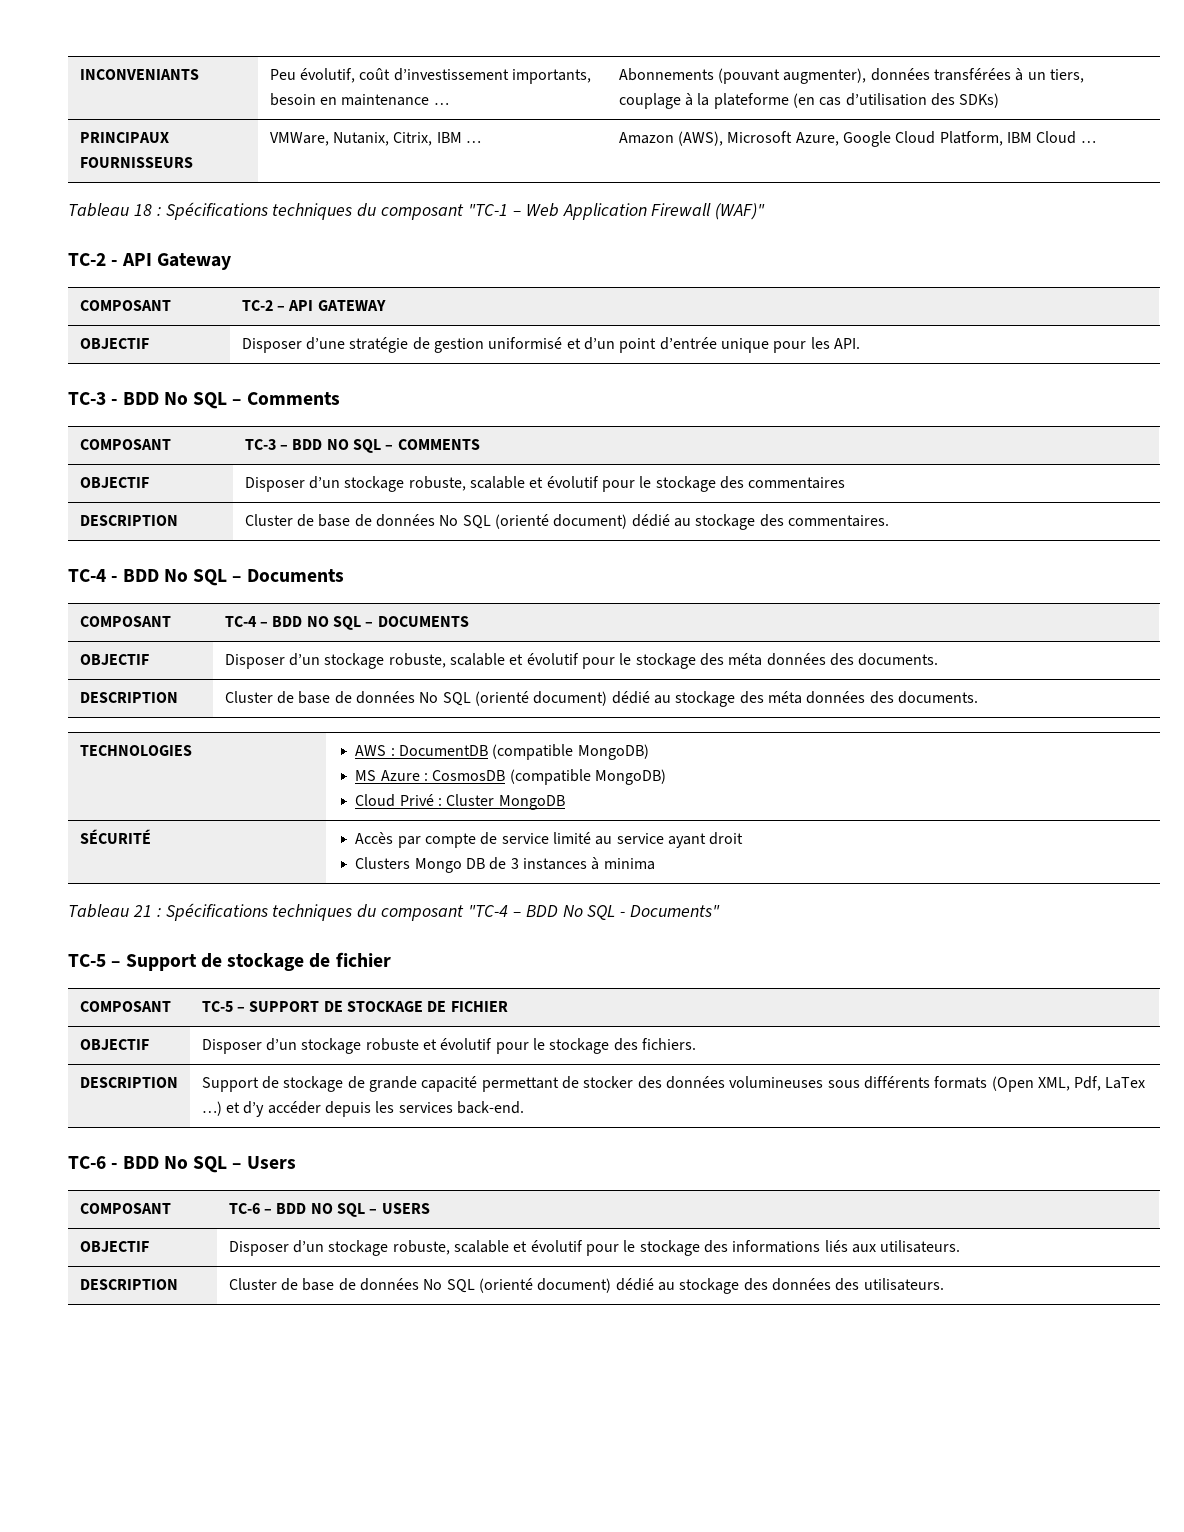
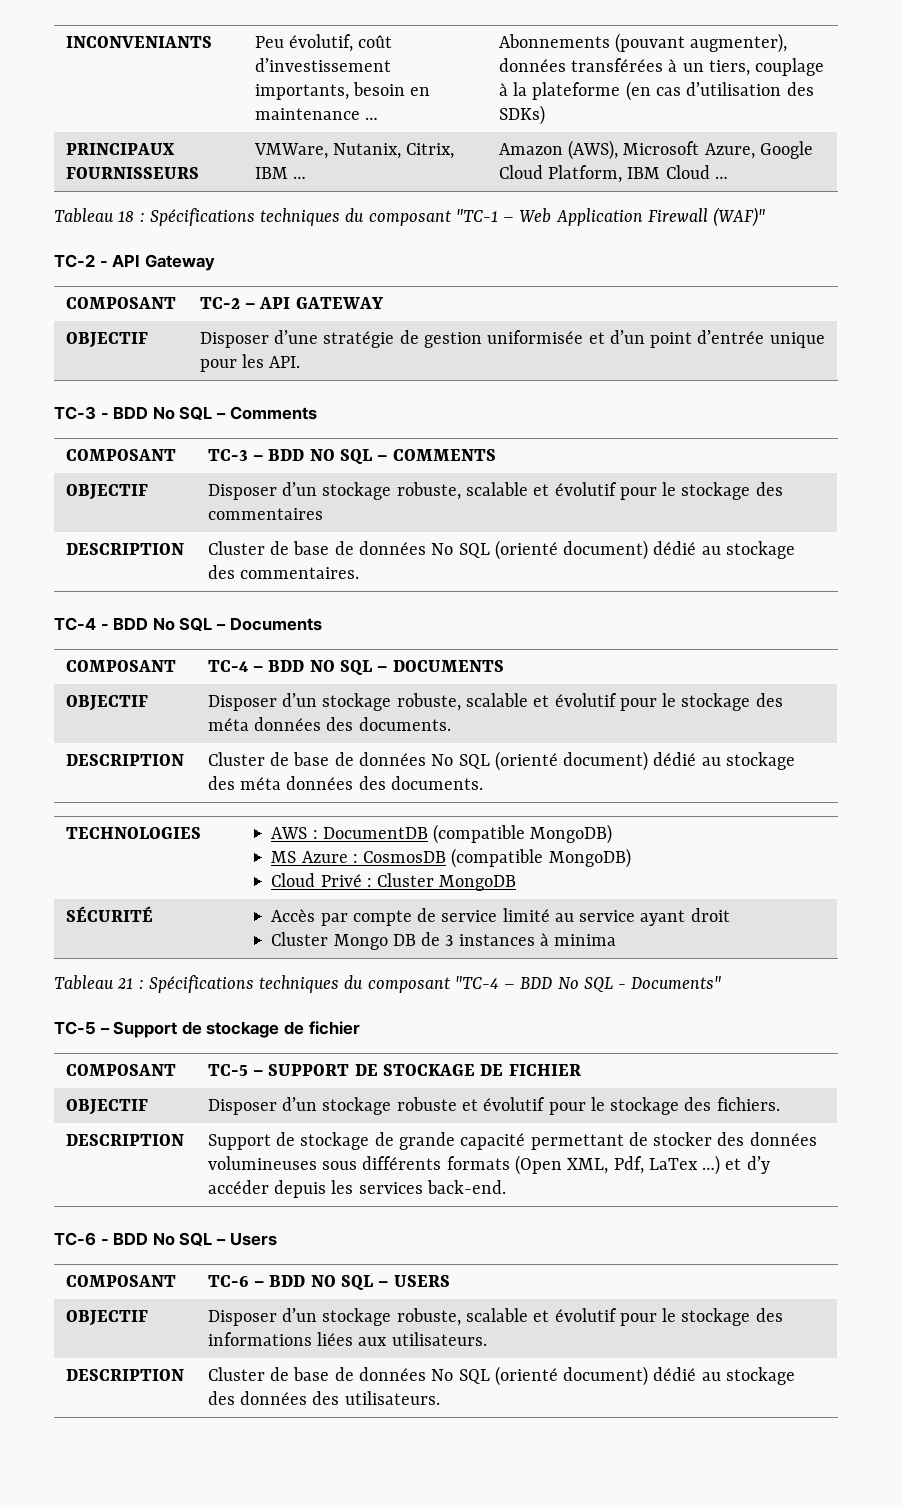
[488,337,563,349] uniformisé -> [487,330,584,344] uniformisée
[355,857,411,869] Clusters -> [271,932,329,946] Cluster
[824,1240,848,1252] liés -> [317,1332,354,1346] liées

